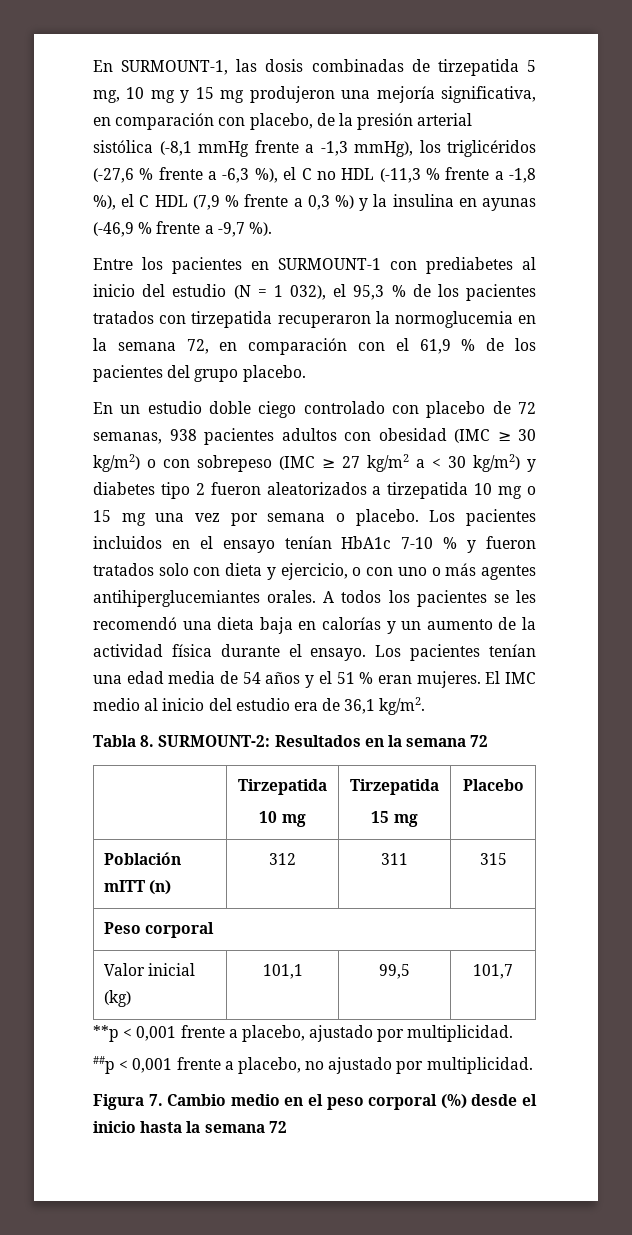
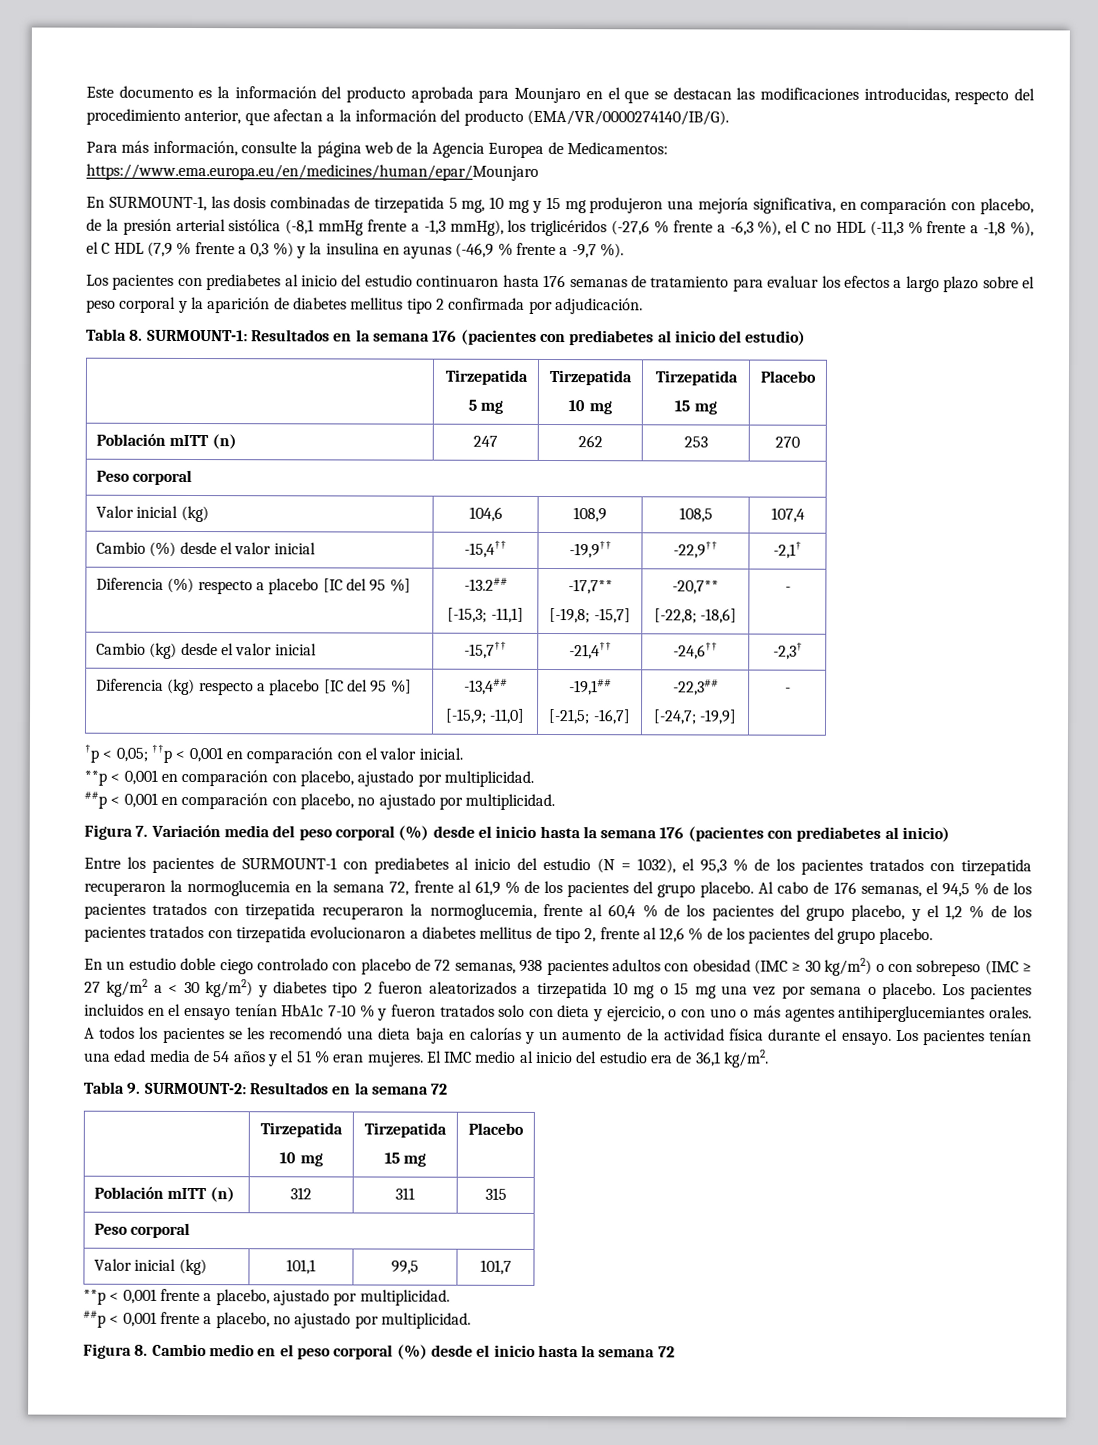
(93, 66) none -> [86,85,1036,105] [86,108,729,126] [86,140,668,158] [86,163,539,181] Este documento es la información del producto aprobada para Mounjaro en el que se destacan las modificaciones introducidas, respecto del procedimiento anterior, que afectan a la información del producto (EMA/VR/0000274140/IB/G). // Para más información, consulte la página web de la Agencia Europea de Medicamentos: https://www.ema.europa.eu/en/medicines/human/epar/Mounjaro //
(272, 229) none -> [86,274,1035,293] [86,296,643,315] [86,328,807,346] [444,369,528,385] [467,399,504,414] [549,370,632,386] [568,400,612,415] [654,370,738,386] [674,400,717,415] [760,370,816,383] [96,433,237,450] [473,435,498,447] [577,435,603,448] [683,436,708,448] [775,436,800,448] [96,469,193,486] [96,505,209,523] [468,506,503,522] [573,507,607,523] [678,507,713,523] [770,507,805,523] [96,541,316,557] [464,540,507,558] [568,541,612,559] [673,541,718,559] [773,541,802,559] [96,577,411,595] [463,576,508,591] [447,607,524,623] [567,579,613,595] [549,608,631,624] [672,580,719,595] [653,608,738,624] [784,586,791,592] [96,642,317,659] [464,641,507,659] [568,642,612,660] [673,642,718,660] [772,642,803,660] [96,678,412,696] [463,677,508,695] [444,708,526,724] [568,678,612,696] [548,709,631,725] [672,678,719,696] [652,709,738,725] [784,687,791,693] [84,744,463,764] [84,769,534,787] [84,790,556,811] [84,824,951,843] // Los pacientes con prediabetes al inicio del estudio continuaron hasta 176 semanas de tratamiento para evaluar los efectos a largo plazo sobre el peso corporal y la aparición de diabetes mellitus tipo 2 confirmada por adjudicación. // Tabla 8. SURMOUNT-1: Resultados en la semana 176 (pacientes con prediabetes al inicio del estudio) // | Tirzepatida // 5 mg | Tirzepatida // 10 mg | Tirzepatida // 15 mg | Placebo // Población mITT (n) | 247 | 262 | 253 | 270 // Peso corporal // Valor inicial (kg) | 104,6 | 108,9 | 108,5 | 107,4 // Cambio (%) desde el valor inicial | -15,4†† | -19,9†† | -22,9†† | -2,1† // Diferencia (%) respecto a placebo [IC del 95 %] | -13.2## // [-15,3; -11,1] | -17,7** // [-19,8; -15,7] | -20,7** // [-22,8; -18,6] | - // Cambio (kg) desde el valor inicial | -15,7†† | -21,4†† | -24,6†† | -2,3† // Diferencia (kg) respecto a placebo [IC del 95 %] | -13,4## // [-15,9; -11,0] | -19,1## // [-21,5; -16,7] | -22,3## // [-24,7; -19,9] | - // †p < 0,05; ††p < 0,001 en comparación con el valor inicial. // **p < 0,001 en comparación con placebo, ajustado por multiplicidad. // ##p < 0,001 en comparación con placebo, no ajustado por multiplicidad. // Figura 7. Variación media del peso corporal (%) desde el inicio hasta la semana 176 (pacientes con prediabetes al inicio)
[251,261,269,270] en -> [220,857,236,870] de
[273,285,326,300] 1 032), -> [637,858,676,874] 1032),
[219,338,451,355] en comparación con el 61,9 -> [413,880,1033,898] [84,902,1032,922] [84,925,686,944] frente al 61,9 % de los pacientes del grupo placebo. Al cabo de 176 semanas, el 94,5 % de los pacientes tratados con tirzepatida recuperaron la normoglucemia, frente al 60,4 % de los pacientes del grupo placebo, y el 1,2 % de los pacientes tratados con tirzepatida evolucionaron a diabetes mellitus de tipo 2, frente al 12,6
[140,735,155,747] 8. -> [126,1082,141,1094] 9.
[148,1094,163,1106] 7. -> [134,1344,149,1356] 8.

